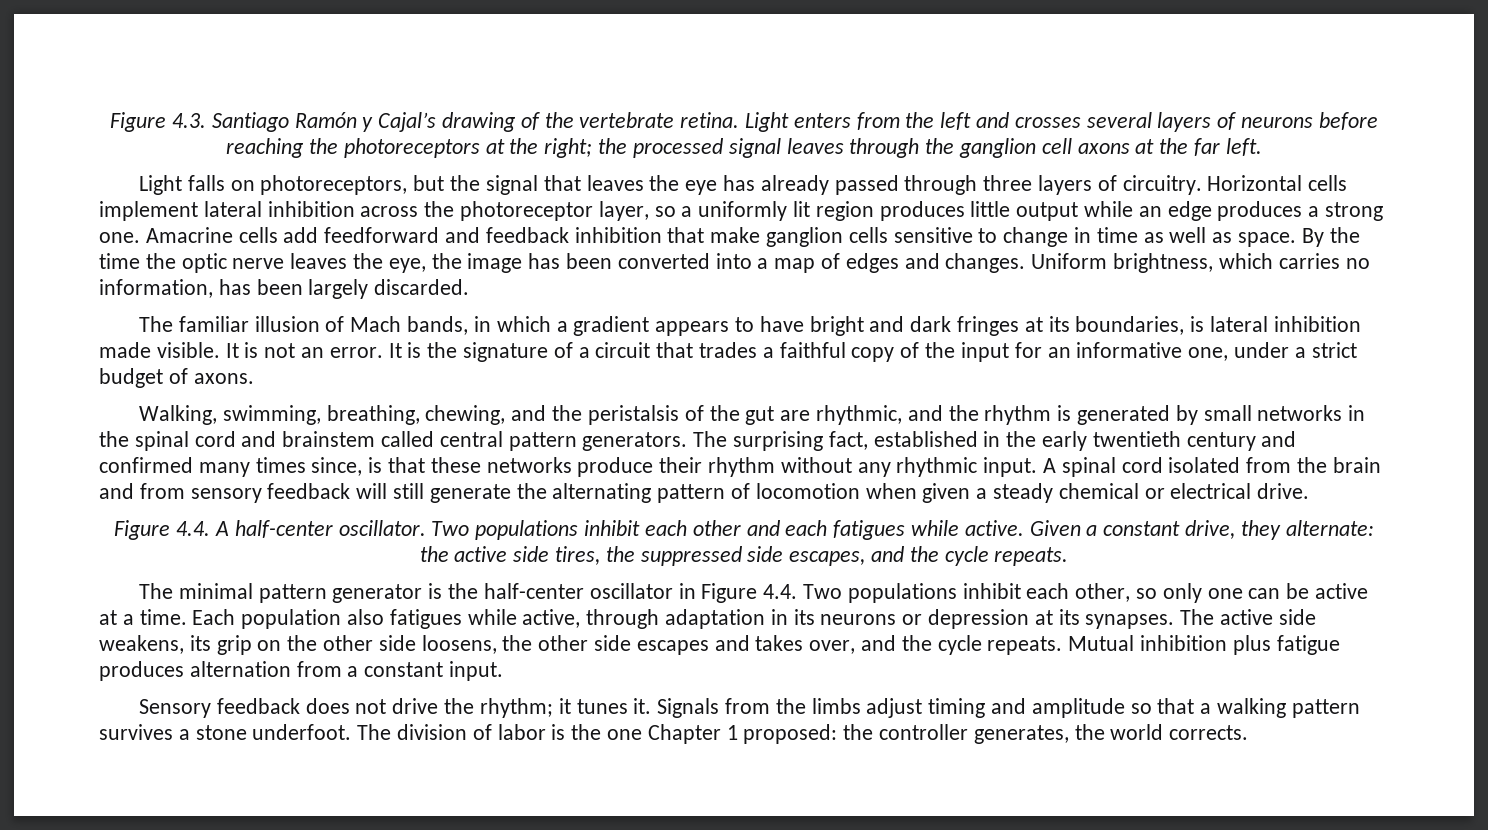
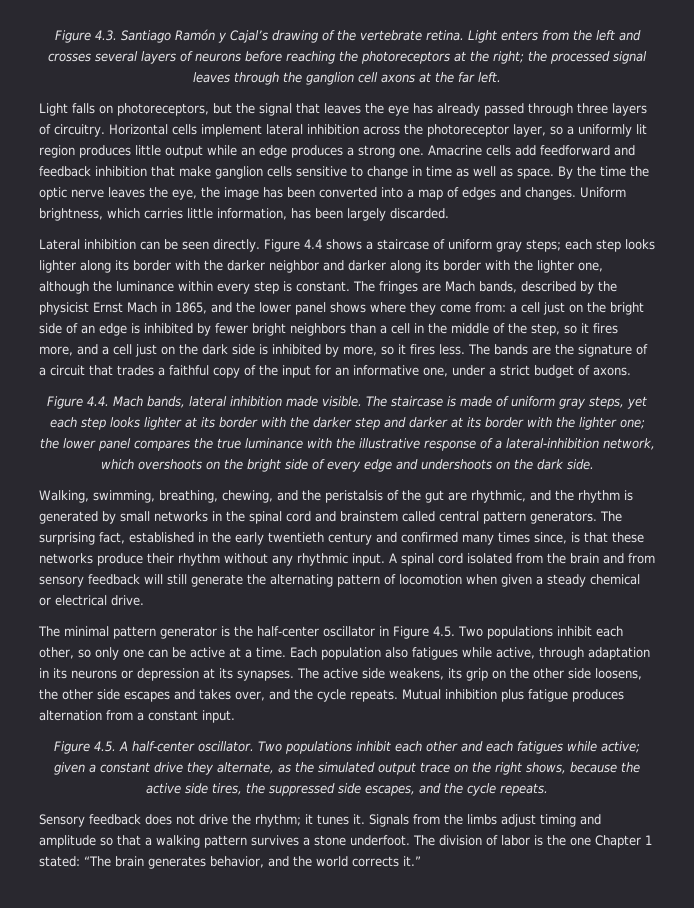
[1345,258,1370,269] no -> [187,208,213,219] little
[139,316,1361,336] [99,342,422,358] The familiar illusion of Mach bands, in which a gradient appears to have bright and dark fringes at its boundaries, is lateral inhibition made visible. It is not an error. It is -> [39,239,655,252] [39,260,603,273] [39,281,617,294] [39,302,644,315] [39,323,618,336] [39,344,551,357] Lateral inhibition can be seen directly. Figure 4.4 shows a staircase of uniform gray steps; each step looks lighter along its border with the darker neighbor and darker along its border with the lighter one, although the luminance within every step is constant. The fringes are Mach bands, described by the physicist Ernst Mach in 1865, and the lower panel shows where they come from: a cell just on the bright side of an edge is inhibited by fewer bright neighbors than a cell in the middle of the step, so it fires more, and a cell just on the dark side is inhibited by more, so it fires less. The bands are
(254, 378) none -> [47,396,647,409] [49,417,645,430] [39,438,655,451] [100,459,594,472] // Figure 4.4. Mach bands, lateral inhibition made visible. The staircase is made of uniform gray steps, yet each step looks lighter at its border with the darker step and darker at its border with the lighter one; the lower panel compares the true luminance with the illustrative response of a lateral-inhibition network, which overshoots on the bright side of every edge and undershoots on the dark side.
[114,520,1374,540] [419,546,1069,566] // Figure 4.4. A half-center oscillator. Two populations inhibit each other and each fatigues while active. Given a constant drive, they alternate: the active side tires, the suppressed side escapes, and the cycle repeats. -> (144, 600) none
[763,584,798,599] 4.4. -> [433,626,455,637] 4.5.
(504, 671) none -> [54,741,640,754] [54,762,640,775] [146,783,548,796] // Figure 4.5. A half-center oscillator. Two populations inhibit each other and each fatigues while active; given a constant drive they alternate, as the simulated output trace on the right shows, because the active side tires, the suppressed side escapes, and the cycle repeats.
[743,724,1249,744] proposed: the controller generates, the world corrects. -> [39,856,421,869] stated: “The brain generates behavior, and the world corrects it.”

